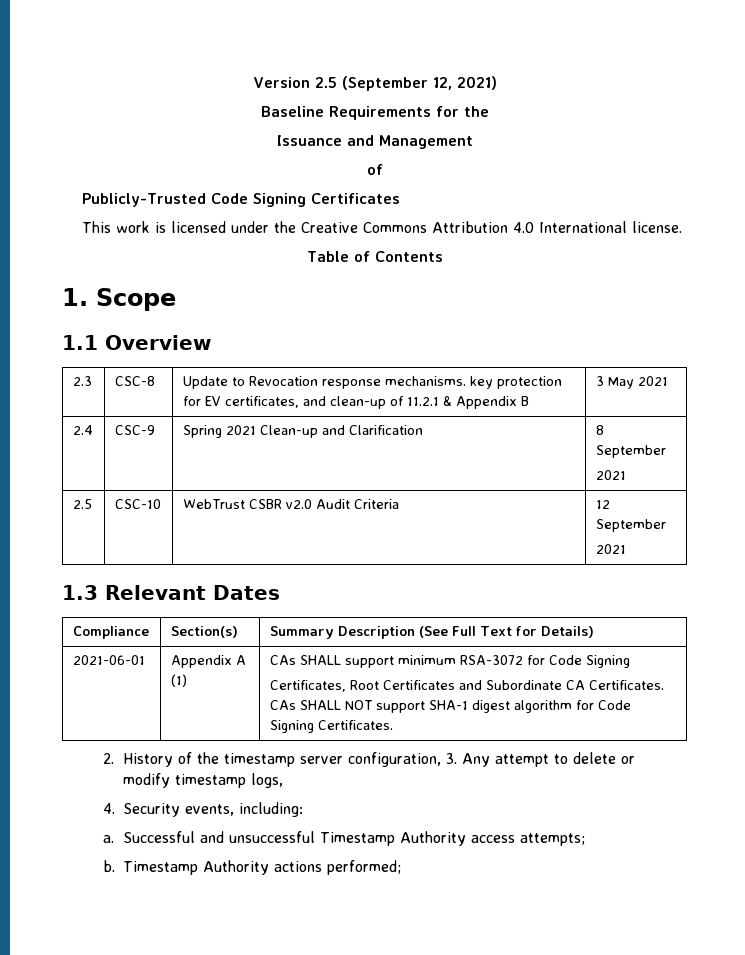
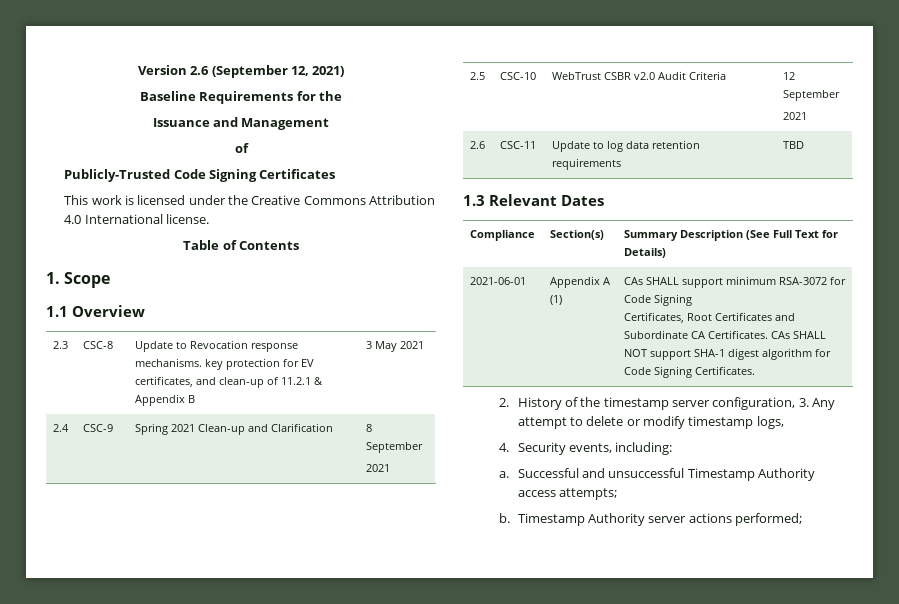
[314,77,337,88] 2.5 -> [190,66,210,75] 2.6
(626, 549) none -> [470,141,486,149] [500,141,537,149] [552,140,701,152] [552,158,622,170] [783,141,805,149] // 2.6 | CSC-11 | Update to log data retention requirements | TBD
(270, 867) none -> [648,516,687,523] server

